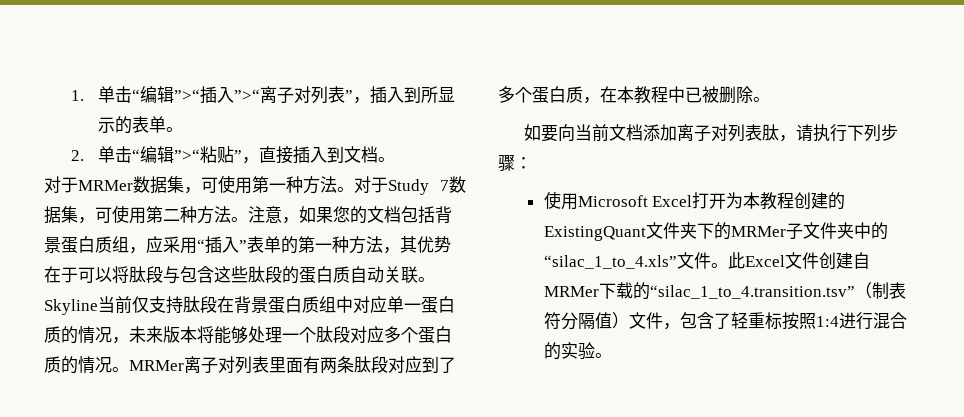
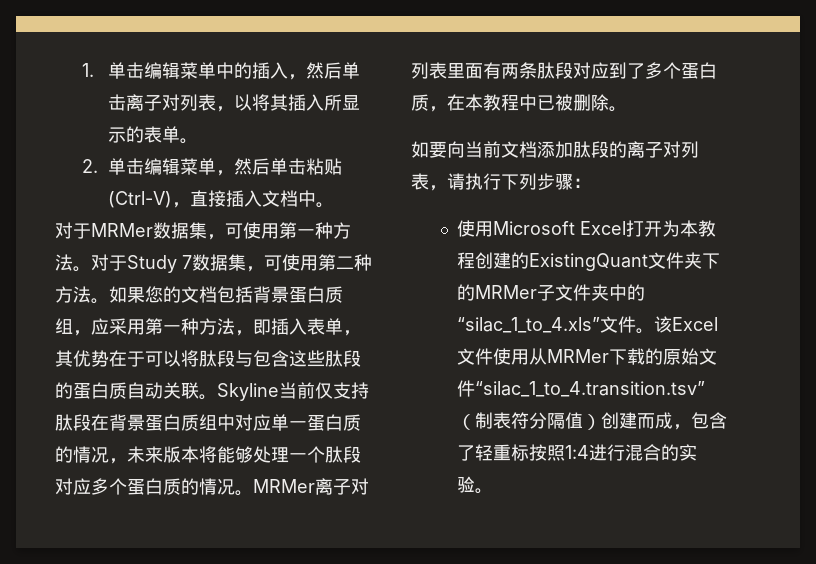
[131,86,421,104] “编辑”>“插入”>“离子对列表”，插入到 -> [144,62,361,80] [108,94,325,112] 编辑菜单中的插入，然后单击离子对列表，以将其插入
[131,146,242,163] “编辑”>“粘贴” -> [144,158,343,176] [108,191,173,208] 编辑菜单，然后单击粘贴(Ctrl-V)
[326,146,378,163] 到文档 -> [262,190,317,207] 文档中
[248,206,299,224] 注意， -> (109, 301) none
[197,236,383,254] “插入”表单的第一种方法 -> [145,318,343,336] 第一种方法，即插入表单
[677,124,780,142] 离子对列表肽 -> [573,141,699,158] [411,173,429,190] 肽段的离子对列表
[727,252,745,269] 此 -> [654,316,673,333] 该
[818,252,870,270] 创建自 -> [493,348,548,365] 使用从
(650, 291) none -> [663,348,718,365] [457,380,476,397] 原始文件
[628,312,663,329] 文件 -> [601,412,674,429] 创建而成

